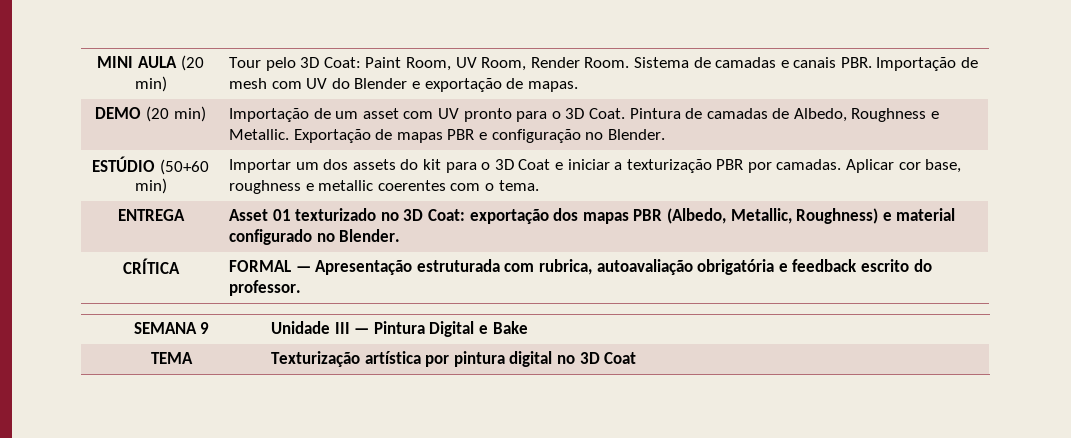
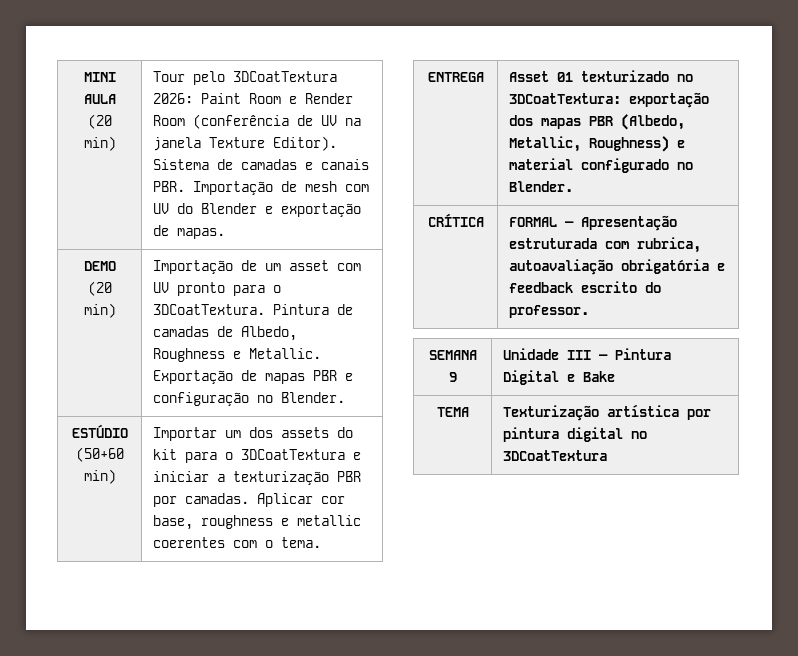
[300,57,630,71] 3D Coat: Paint Room, UV Room, Render Room. -> [233,71,338,82] [153,93,354,104] [153,114,362,129] [153,136,338,151] 3DCoatTextura 2026: Paint Room e Render Room (conferência de UV na janela Texture Editor).
[565,108,625,119] 3D Coat. -> [153,304,266,315] 3DCoatTextura.
[494,159,551,170] 3D Coat -> [241,449,346,460] 3DCoatTextura
[403,209,465,221] 3D Coat: -> [509,93,622,104] 3DCoatTextura:
[579,352,637,364] 3D Coat -> [503,450,608,461] 3DCoatTextura

